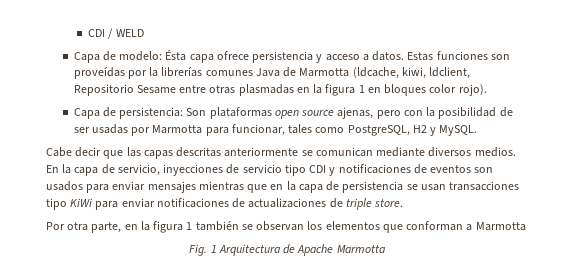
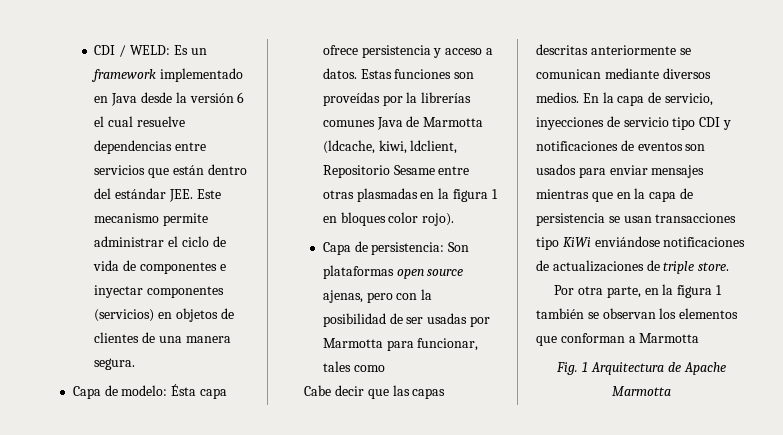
[115,29,144,37] WELD -> [129,45,207,55] [91,68,244,82] [94,92,245,106] [94,116,185,127] [94,140,207,154] [94,164,247,178] [94,188,221,202] [94,213,209,226] [94,236,226,247] [93,260,226,274] [94,285,225,298] [94,308,234,322] [94,332,231,343] [94,358,136,370] WELD: Es un framework implementado en Java desde la versión 6 el cual resuelve dependencias entre servicios que están dentro del estándar JEE. Este mecanismo permite administrar el ciclo de vida de componentes e inyectar componentes (servicios) en objetos de clientes de una manera segura.
[347,125,478,136] PostgreSQL, H2 y MySQL. -> (385, 368) none
[95,198,155,210] para enviar -> [594,236,660,247] enviándose

